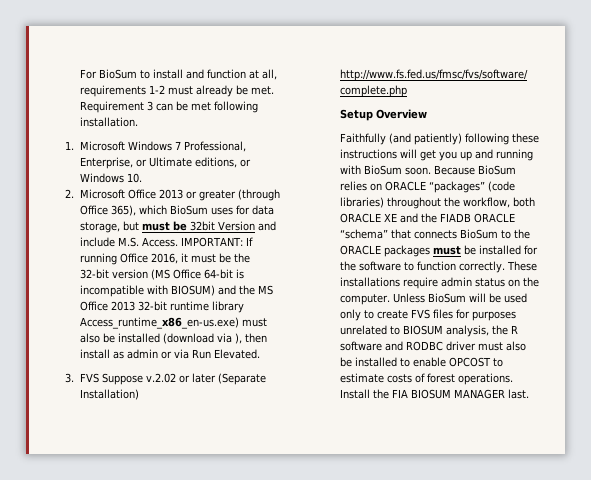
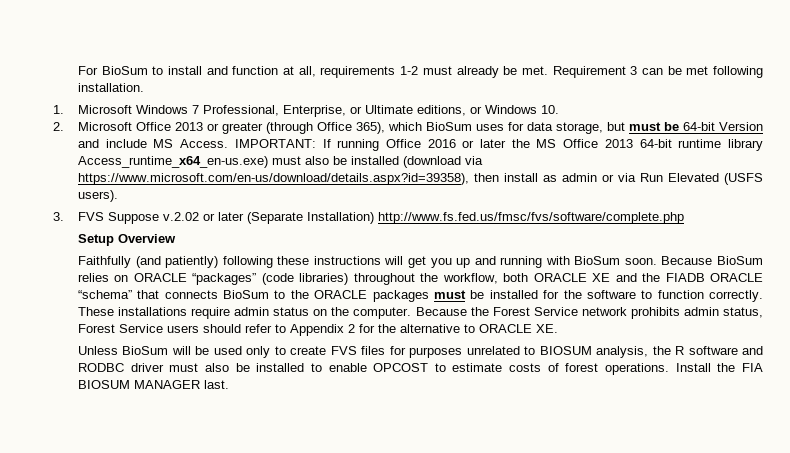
[190,221,216,231] 32bit -> [682,122,715,131] 64-bit
[118,237,140,247] M.S. -> [153,139,174,148] MS
[151,253,251,264] [80,269,245,280] [80,285,237,297] 2016, it must be the 32-bit version (MS Office 64-bit is incompatible with BIOSUM) and -> [427,139,507,148] 2016 or later
[138,301,168,311] 32-bit -> [639,139,672,148] 64-bit
[80,317,240,329] Access_runtime_x86_en-us.exe) -> [77,156,268,168] Access_runtime_x64_en-us.exe)
[235,333,243,344] ), -> [77,173,469,185] https://www.microsoft.com/en-us/download/details.aspx?id=39358),
[214,349,261,359] Elevated. -> [667,173,763,185] [77,190,118,202] Elevated (USFS users).
(391, 299) none -> [415,307,763,319] [77,324,558,336] Because the Forest Service network prohibits admin status, Forest Service users should refer to Appendix 2 for the alternative to ORACLE XE. //

